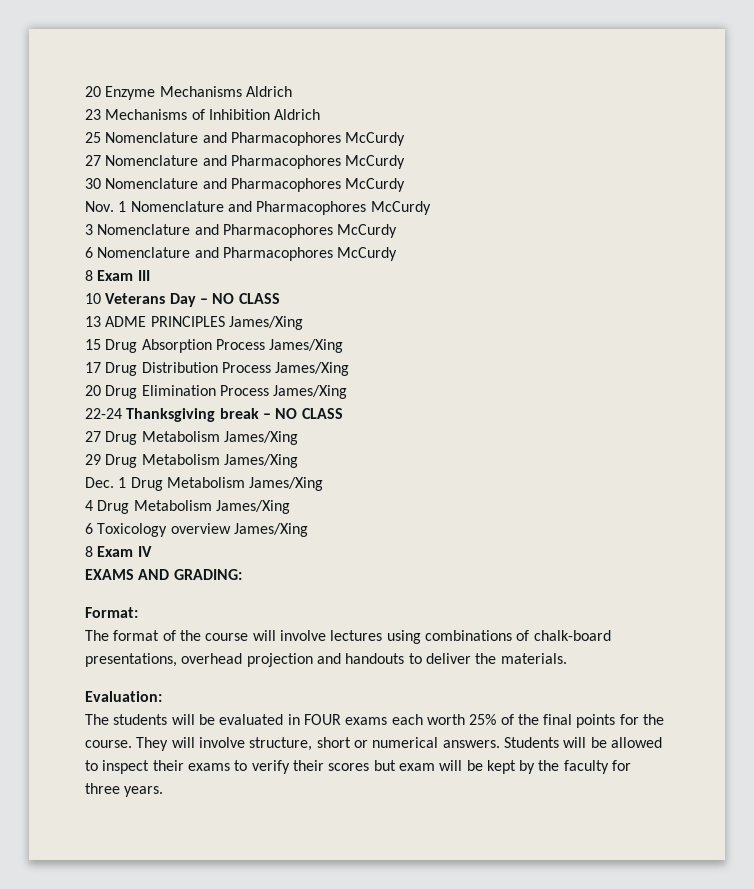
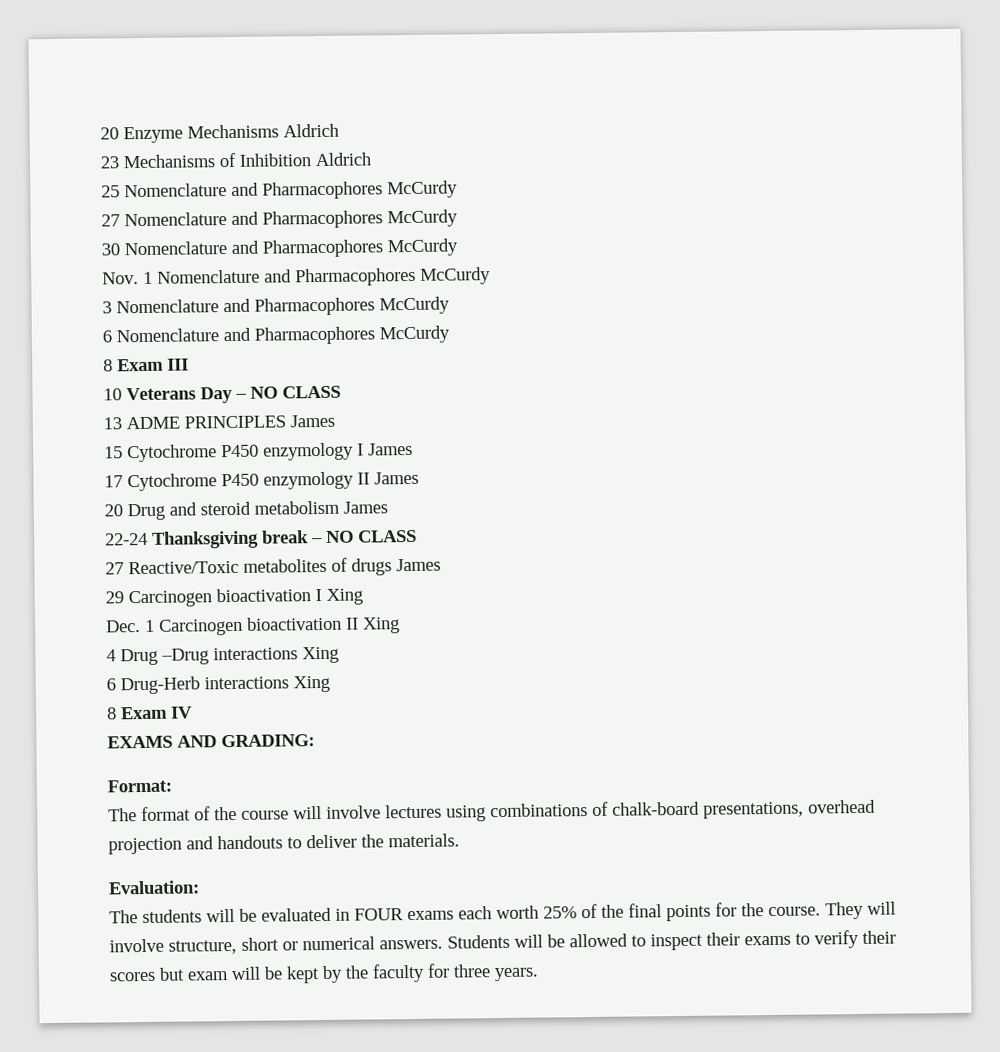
[228,316,303,330] James/Xing -> [290,414,335,428] James
[105,339,344,353] [85,362,350,376] [85,385,348,399] Drug Absorption Process James/Xing // 17 Drug Distribution Process James/Xing // 20 Drug Elimination Process James/Xing -> [127,442,413,463] [104,471,419,492] [104,500,388,521] Cytochrome P450 enzymology I James // 17 Cytochrome P450 enzymology II James // 20 Drug and steroid metabolism James
[105,431,298,445] [85,454,298,468] [85,477,324,491] [85,500,290,514] [85,523,308,537] Drug Metabolism James/Xing // 29 Drug Metabolism James/Xing // Dec. 1 Drug Metabolism James/Xing // 4 Drug Metabolism James/Xing // 6 Toxicology overview James/Xing -> [128,557,441,576] [105,588,363,608] [106,616,400,636] [106,646,339,666] [106,675,330,695] Reactive/Toxic metabolites of drugs James // 29 Carcinogen bioactivation I Xing // Dec. 1 Carcinogen bioactivation II Xing // 4 Drug –Drug interactions Xing // 6 Drug-Herb interactions Xing

